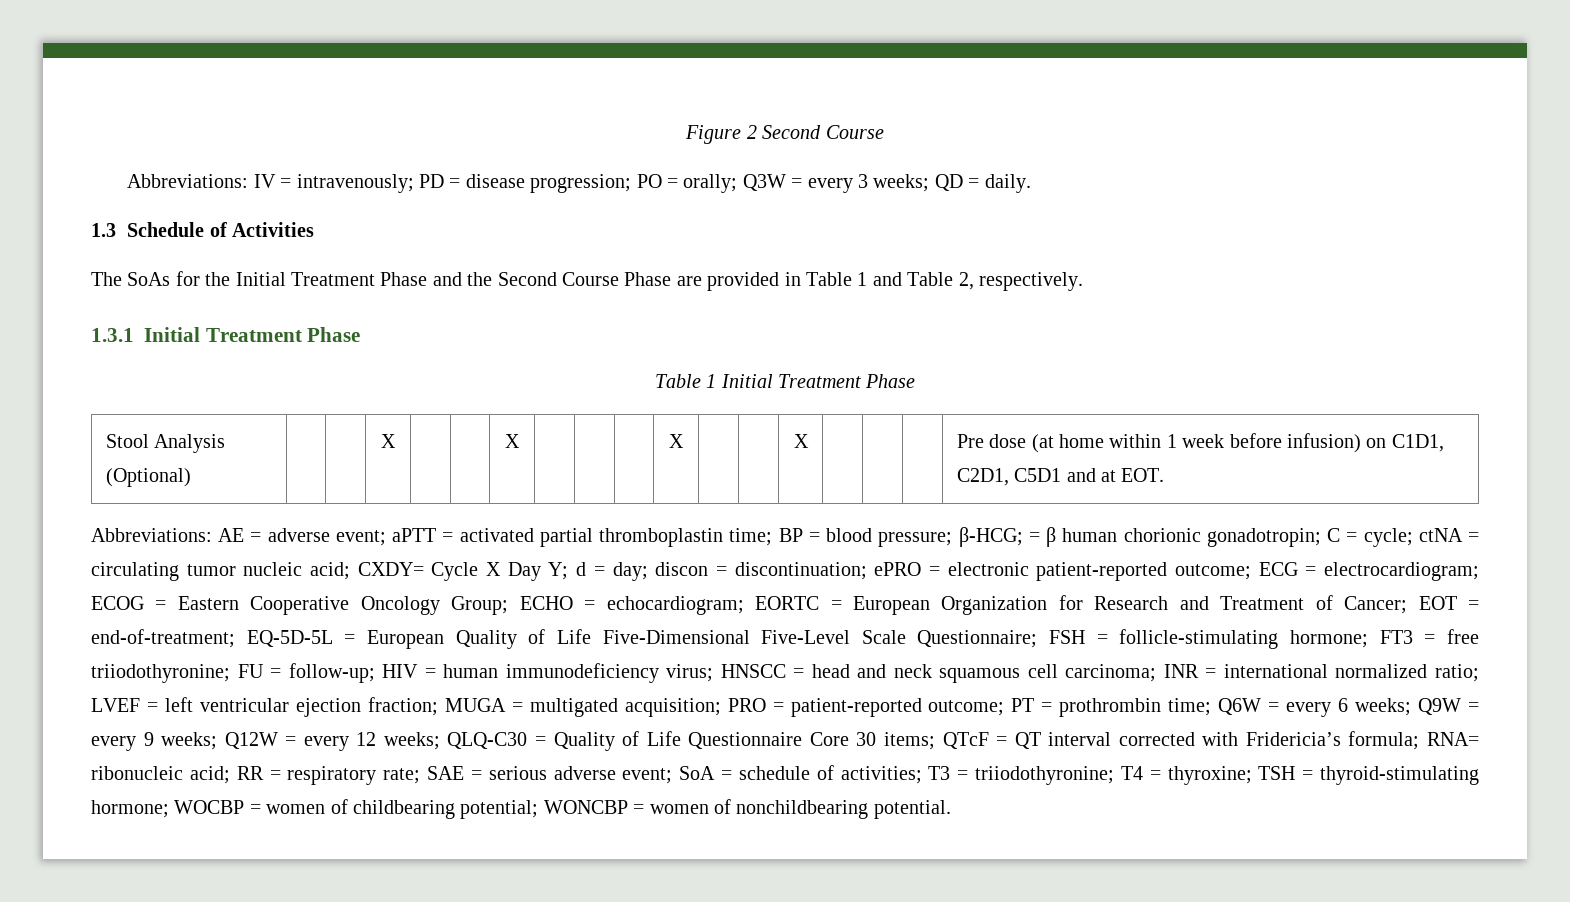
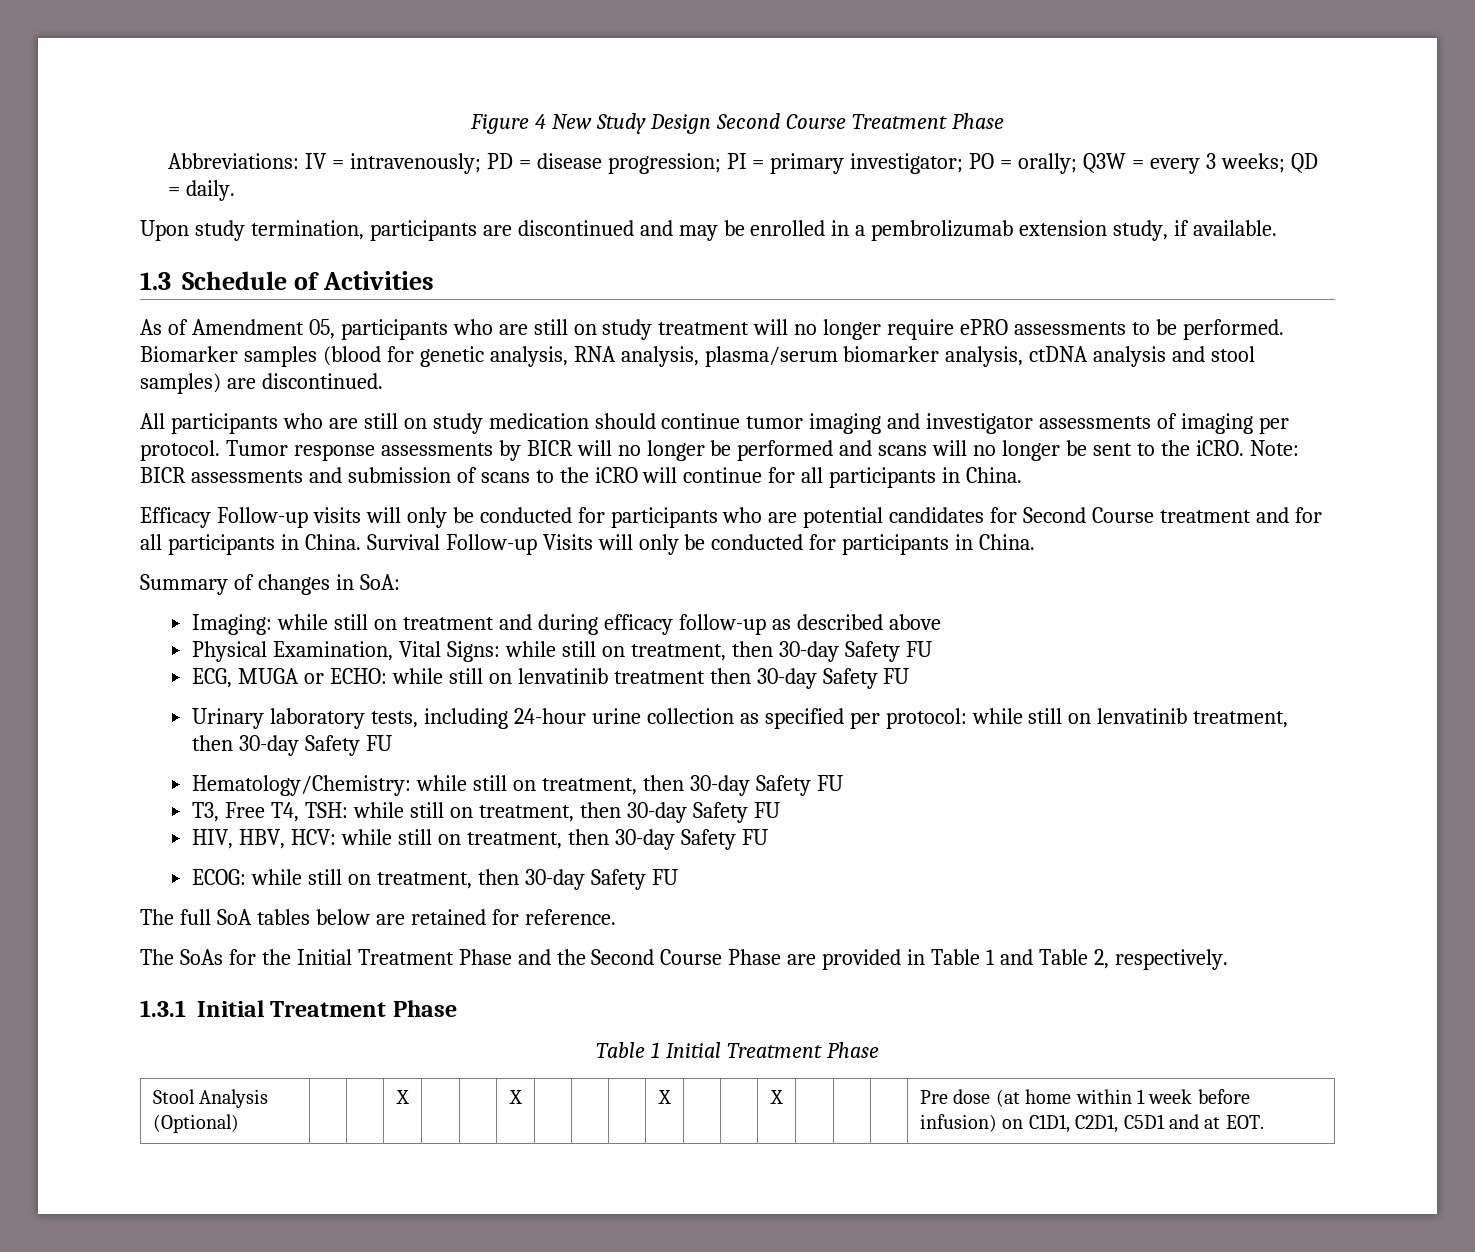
[746,125,884,139] 2 Second Course -> [535,113,1004,134] 4 New Study Design Second Course Treatment Phase
(632, 183) none -> [726,153,964,174] PI = primary investigator;
[91,222,315,237] 1.3 Schedule of Activities -> [140,220,1278,241] [140,271,434,290] [140,319,1284,340] [140,346,1256,367] [140,373,383,394] [140,413,1289,434] [140,440,1299,461] [140,467,1023,488] [140,507,1322,528] [140,534,1036,555] [140,574,400,595] [192,614,941,635] [192,641,932,662] [192,668,910,689] [192,708,1289,729] [192,735,393,756] [192,775,843,796] [192,802,780,823] [192,829,768,850] [192,869,678,890] [140,909,616,925] Upon study termination, participants are discontinued and may be enrolled in a pembrolizumab extension study, if available. // 1.3 Schedule of Activities // As of Amendment 05, participants who are still on study treatment will no longer require ePRO assessments to be performed. Biomarker samples (blood for genetic analysis, RNA analysis, plasma/serum biomarker analysis, ctDNA analysis and stool samples) are discontinued. // All participants who are still on study medication should continue tumor imaging and investigator assessments of imaging per protocol. Tumor response assessments by BICR will no longer be performed and scans will no longer be sent to the iCRO. Note: BICR assessments and submission of scans to the iCRO will continue for all participants in China. // Efficacy Follow-up visits will only be conducted for participants who are potential candidates for Second Course treatment and for all participants in China. Survival Follow-up Visits will only be conducted for participants in China. // Summary of changes in SoA: // Imaging: while still on treatment and during efficacy follow-up as described above // Physical Examination, Vital Signs: while still on treatment, then 30-day Safety FU // ECG, MUGA or ECHO: while still on lenvatinib treatment then 30-day Safety FU // Urinary laboratory tests, including 24-hour urine collection as specified per protocol: while still on lenvatinib treatment, then 30-day Safety FU // Hematology/Chemistry: while still on treatment, then 30-day Safety FU // T3, Free T4, TSH: while still on treatment, then 30-day Safety FU // HIV, HBV, HCV: while still on treatment, then 30-day Safety FU // ECOG: while still on treatment, then 30-day Safety FU // The full SoA tables below are retained for reference.
[91,527,1480,547] [91,562,1479,581] [91,595,1480,615] [91,629,1480,649] [91,663,1480,683] [91,697,1479,717] [91,731,1479,751] [91,765,1479,785] [91,799,951,819] // Abbreviations: AE = adverse event; aPTT = activated partial thromboplastin time; BP = blood pressure; β-HCG; = β human chorionic gonadotropin; C = cycle; ctNA = circulating tumor nucleic acid; CXDY= Cycle X Day Y; d = day; discon = discontinuation; ePRO = electronic patient-reported outcome; ECG = electrocardiogram; ECOG = Eastern Cooperative Oncology Group; ECHO = echocardiogram; EORTC = European Organization for Research and Treatment of Cancer; EOT = end-of-treatment; EQ-5D-5L = European Quality of Life Five-Dimensional Five-Level Scale Questionnaire; FSH = follicle-stimulating hormone; FT3 = free triiodothyronine; FU = follow-up; HIV = human immunodeficiency virus; HNSCC = head and neck squamous cell carcinoma; INR = international normalized ratio; LVEF = left ventricular ejection fraction; MUGA = multigated acquisition; PRO = patient-reported outcome; PT = prothrombin time; Q6W = every 6 weeks; Q9W = every 9 weeks; Q12W = every 12 weeks; QLQ-C30 = Quality of Life Questionnaire Core 30 items; QTcF = QT interval corrected with Fridericia’s formula; RNA= ribonucleic acid; RR = respiratory rate; SAE = serious adverse event; SoA = schedule of activities; T3 = triiodothyronine; T4 = thyroxine; TSH = thyroid-stimulating hormone; WOCBP = women of childbearing potential; WONCBP = women of nonchildbearing potential. -> (1264, 1122) none

